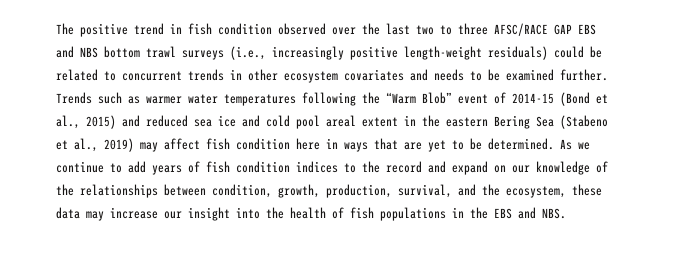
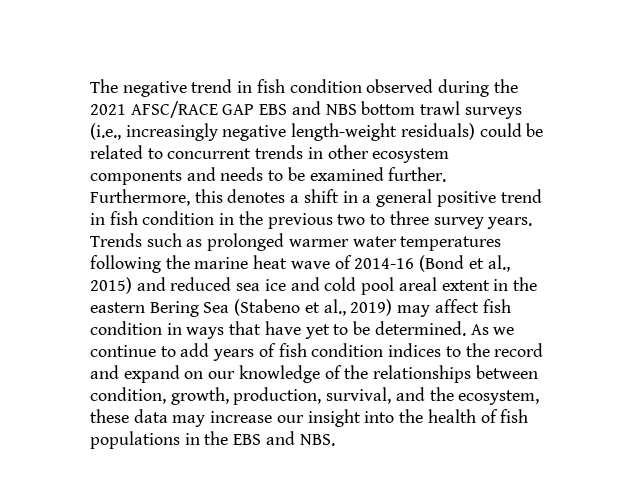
[80,23,128,37] positive -> [122,81,187,97] negative
[332,23,488,35] over the last two to three -> [438,79,518,97] [90,104,126,115] during the 2021
[350,46,398,60] positive -> [222,125,287,141] negative
[344,69,404,81] covariates -> [90,170,182,185] components
(608, 75) none -> [90,189,542,207] [90,211,533,229] Furthermore, this denotes a shift in a general positive trend in fish condition in the previous two to three survey years.
(140, 100) none -> [207,233,285,251] prolonged
[386,92,554,104] “Warm Blob” event of 2014-15 -> [194,255,415,269] marine heat wave of 2014-16
[296,138,320,150] here -> (162, 328) none
[404,142,422,150] are -> [264,321,301,335] have

